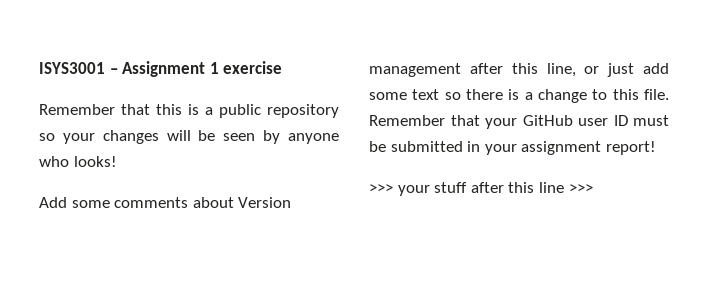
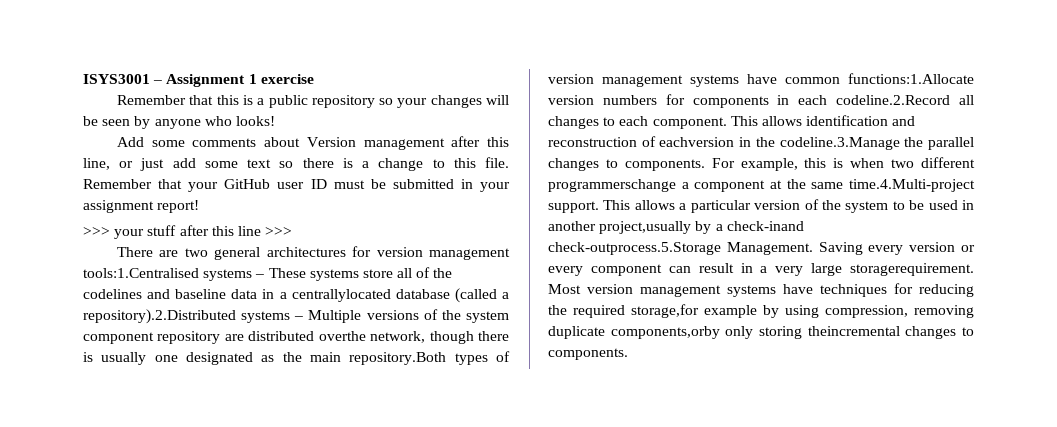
(593, 188) none -> [117,246,510,260] [83,267,453,281] [83,288,509,303] [83,309,510,324] [83,331,509,344] [83,351,510,365] [548,73,974,87] [548,94,974,108] [548,115,916,129] [548,136,974,150] [548,157,976,171] [548,179,975,192] [548,199,975,213] [548,221,804,234] [548,242,975,255] [548,263,974,276] [548,283,974,297] [548,304,974,318] [548,326,974,339] [548,348,628,360] // There are two general architectures for version management tools:1.Centralised systems – These systems store all of the codelines and baseline data in a centrallylocated database (called a repository).2.Distributed systems – Multiple versions of the system component repository are distributed overthe network, though there is usually one designated as the main repository.Both types of version management systems have common functions:1.Allocate version numbers for components in each codeline.2.Record all changes to each component. This allows identification and reconstruction of eachversion in the codeline.3.Manage the parallel changes to components. For example, this is when two different programmerschange a component at the same time.4.Multi-project support. This allows a particular version of the system to be used in another project,usually by a check-inand check-outprocess.5.Storage Management. Saving every version or every component can result in a very large storagerequirement. Most version management systems have techniques for reducing the required storage,for example by using compression, removing duplicate components,orby only storing theincremental changes to components.

